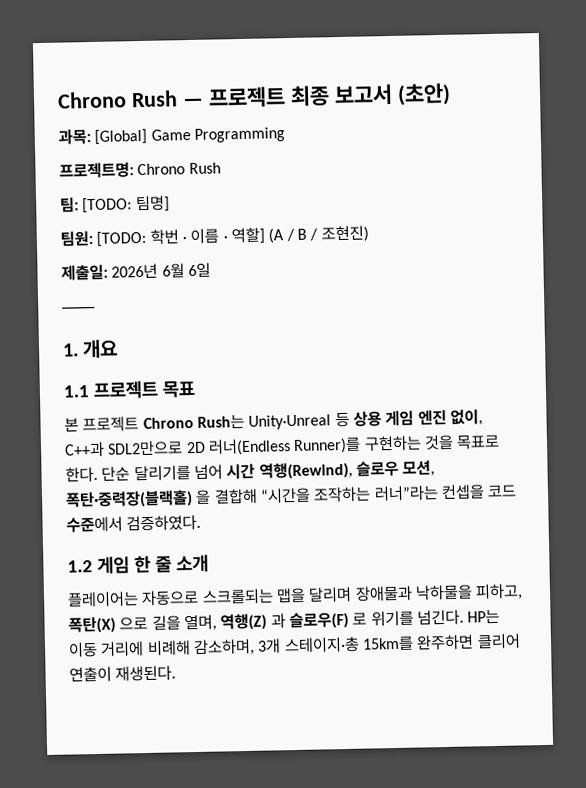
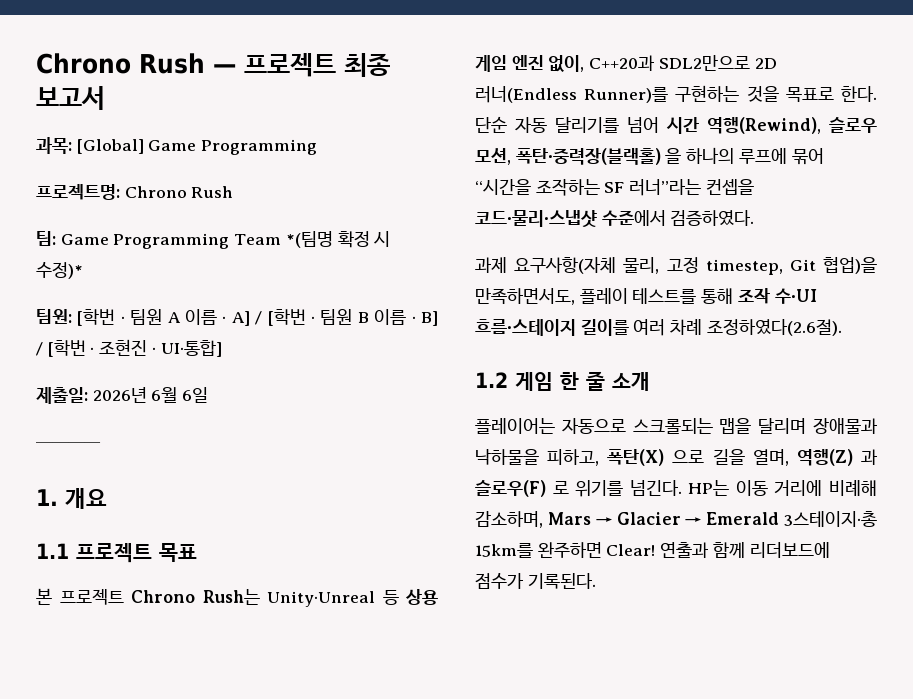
[396,82,451,106] (초안) -> (105, 98) none
[82,195,170,214] [60,225,369,247] [TODO: 팀명] // 팀원: [TODO: 학번 · 이름 · 역할] (A / B / 조현진) -> [60,231,391,249] [36,262,83,279] [36,309,438,326] [36,339,222,357] Game Programming Team *(팀명 확정 시 수정)* // 팀원: [학번 · 팀원 A 이름 · A] / [학번 · 팀원 B 이름 · B] / [학번 · 조현진 · UI·통합]
[64,441,105,458] C++과 -> [589,55,656,71] C++20과
(131, 473) none -> [515,117,547,133] 자동
[213,488,258,505] 결합해 -> [686,147,824,165] 하나의 루프에 묶어
(372, 494) none -> [604,182,625,193] SF
[487,484,518,498] 코드 -> [475,210,597,227] 코드·물리·스냅샷
(202, 523) none -> [475,256,877,275] [475,288,817,305] [475,319,842,336] // 과제 요구사항(자체 물리, 고정 timestep, Git 협업)을 만족하면서도, 플레이 테스트를 통해 조작 수·UI 흐름·스테이지 길이를 여러 차례 조정하였다(2.6절).
[257,633,521,654] [69,665,177,683] 3개 스테이지·총 15km를 완주하면 클리어 연출이 재생된다. -> [547,511,877,527] [475,542,830,558] [475,573,596,589] Mars → Glacier → Emerald 3스테이지·총 15km를 완주하면 Clear! 연출과 함께 리더보드에 점수가 기록된다.

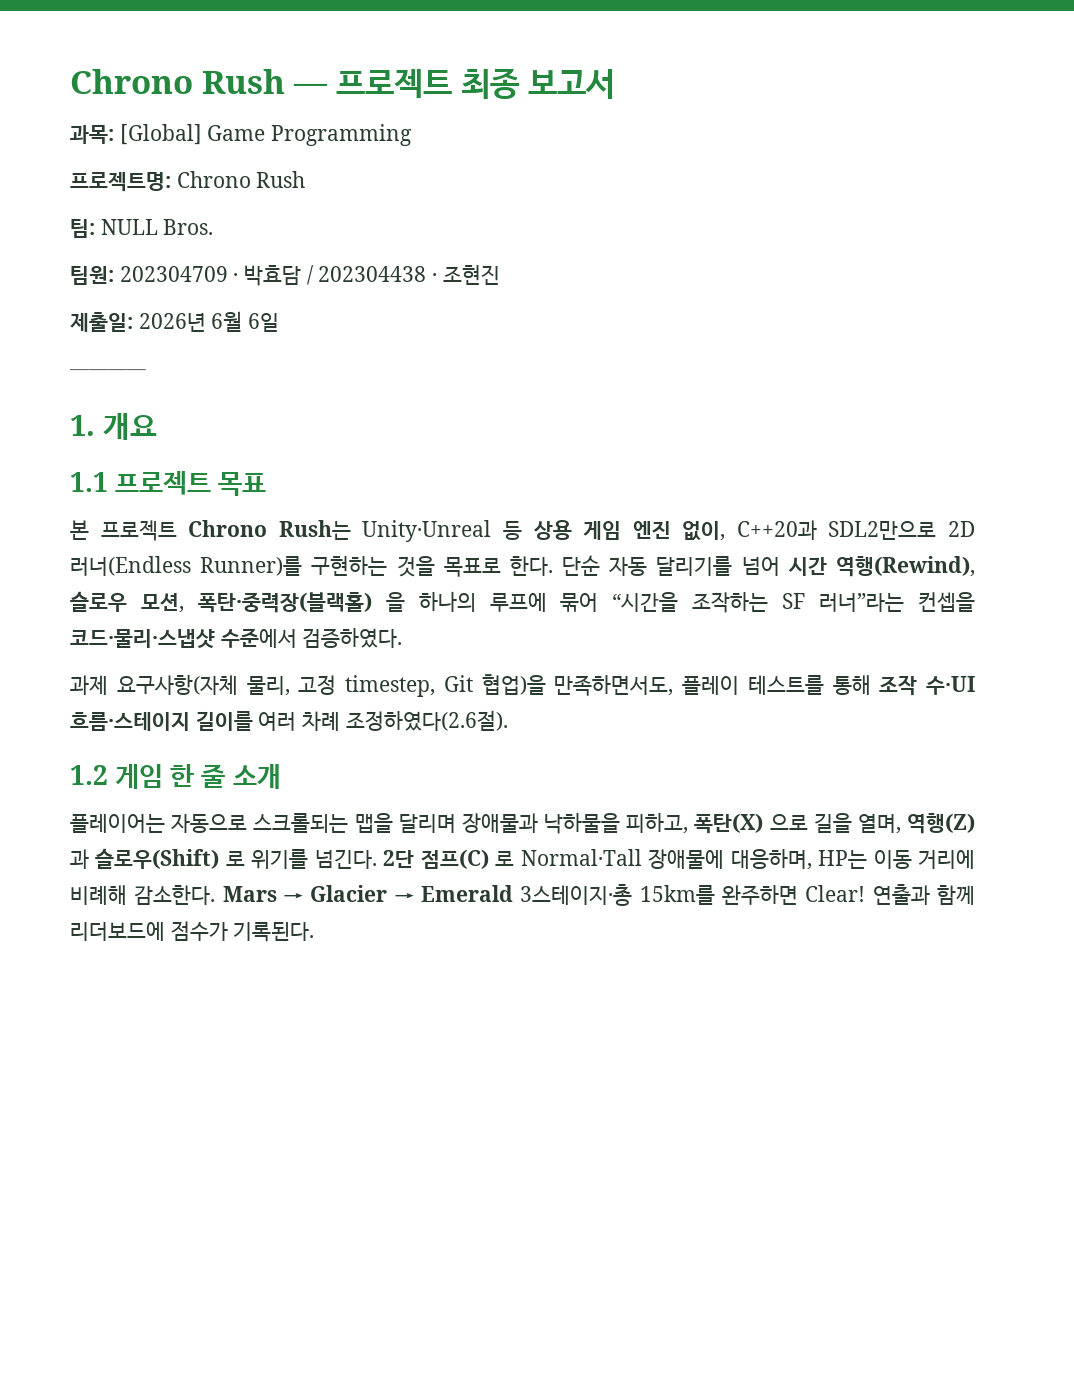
[60,231,391,249] [36,262,83,279] [36,309,438,326] [36,340,86,357] Game Programming Team *(팀명 확정 시 수정)* // 팀원: [학번 · 팀원 A 이름 · A] / [학번 · 팀원 B 이름 · B] / [학번 -> [100,219,214,235] [70,265,427,286] NULL Bros. // 팀원: 202304709 · 박효담 / 202304438
[151,340,222,357] · UI·통합] -> (500, 275) none
[475,480,546,497] 슬로우(F) -> [95,848,220,869] 슬로우(Shift)
(682, 488) none -> [383,849,812,870] 2단 점프(C) 로 Normal·Tall 장애물에 대응하며,
[475,511,543,528] 감소하며, -> [134,885,216,905] 감소한다.

